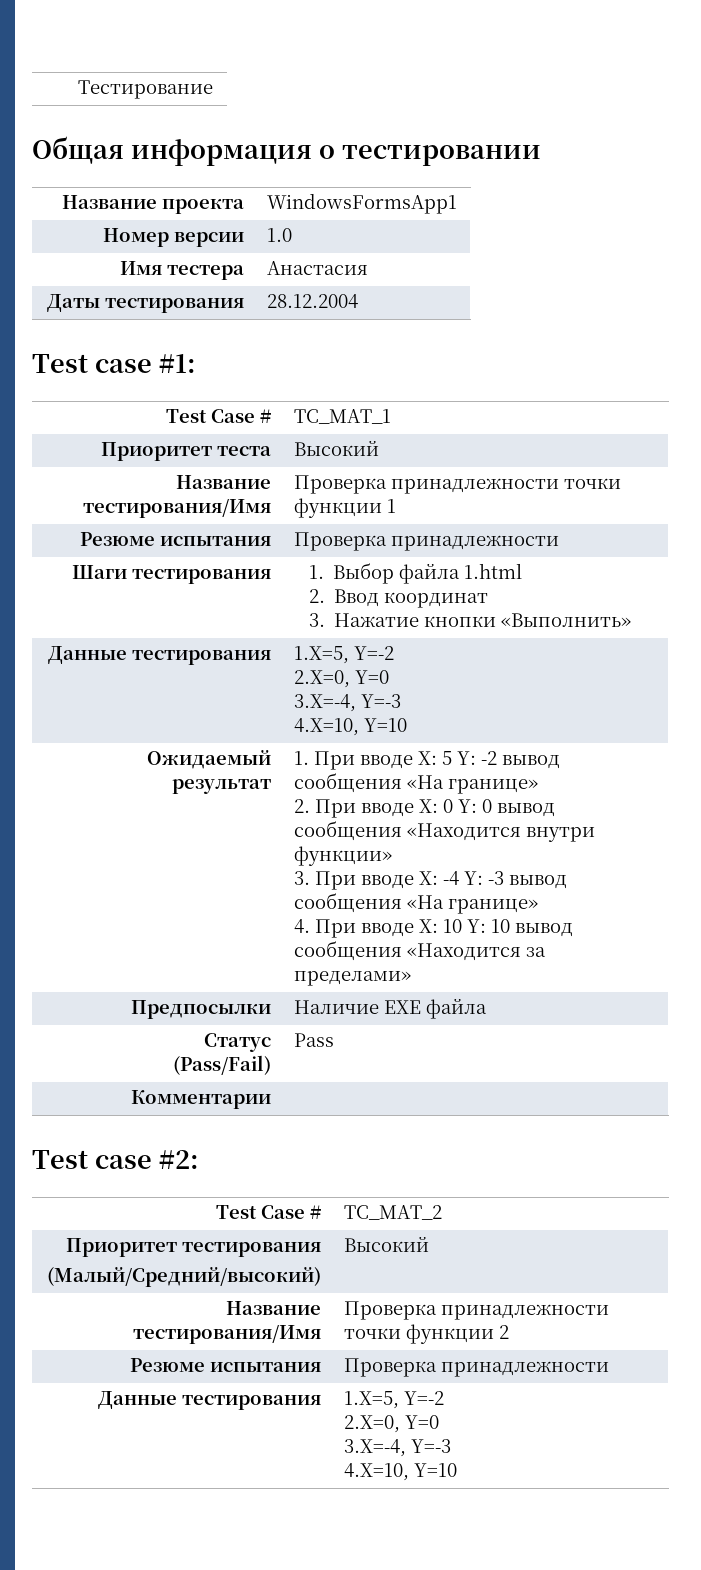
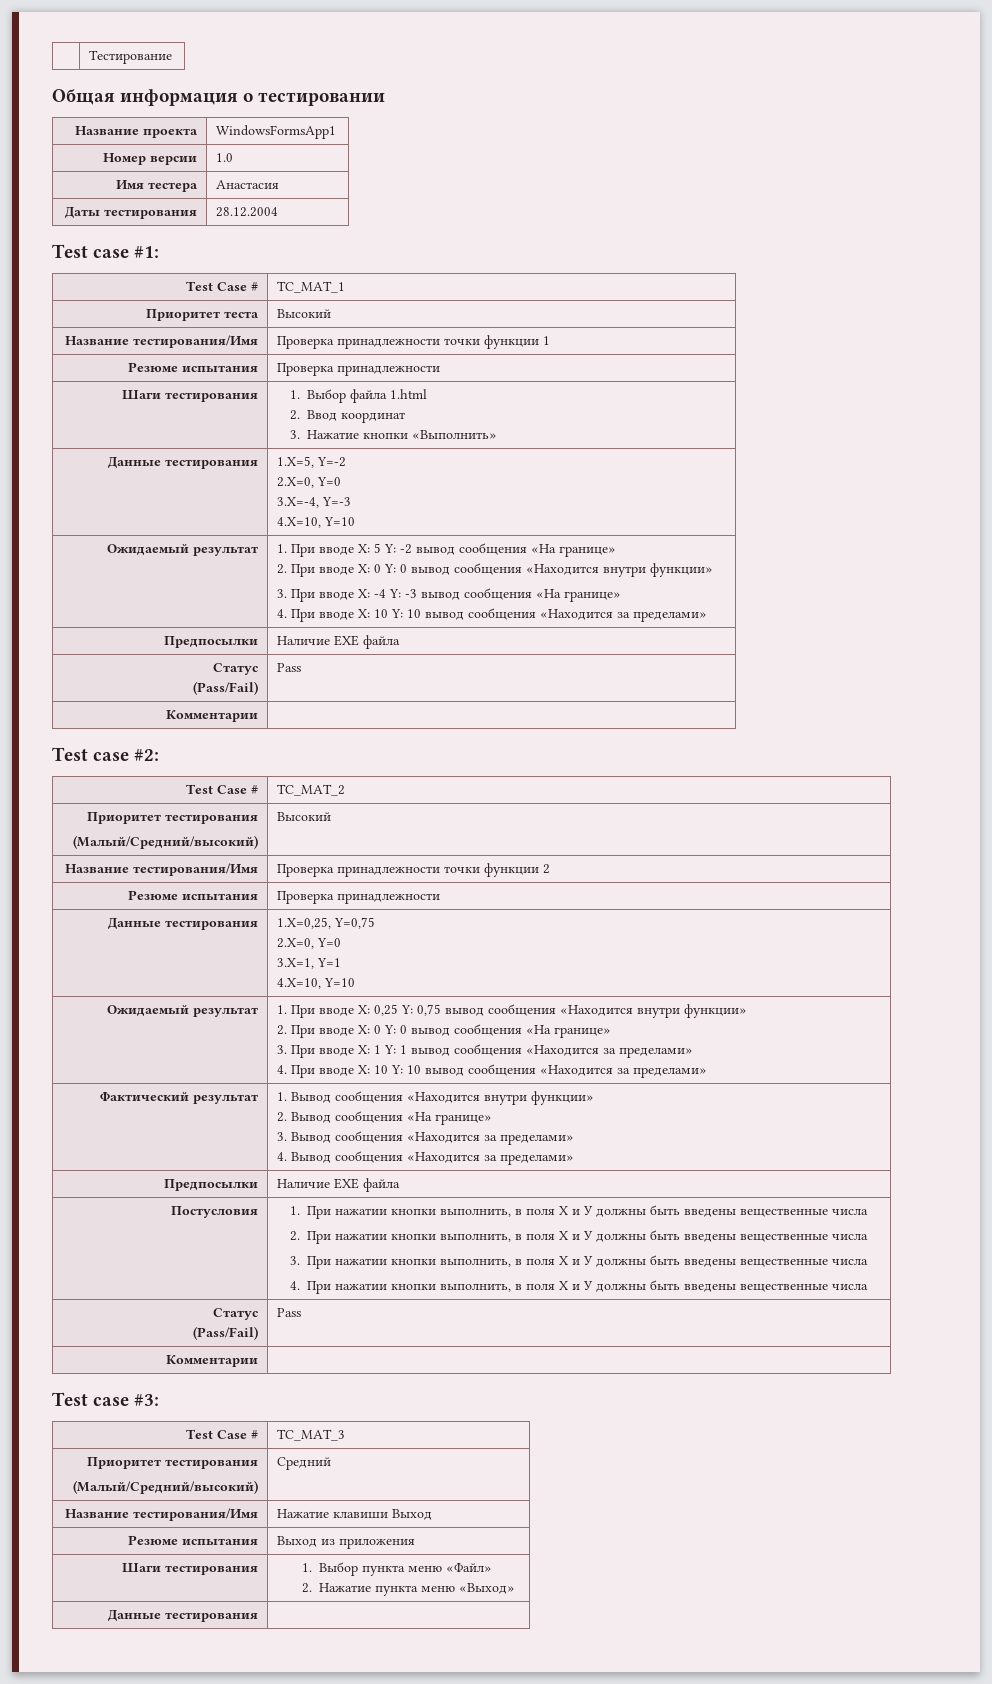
[344,1391,445,1409] [344,1415,440,1433] [344,1439,452,1457] [344,1463,458,1481] 1.X=5, Y=-2 // 2.X=0, Y=0 // 3.X=-4, Y=-3 // 4.X=10, Y=10 -> [277,917,376,929] [277,938,342,949] [277,958,342,969] [277,978,356,989] [106,1004,258,1017] [277,1004,748,1018] [277,1024,612,1038] [277,1044,694,1058] [277,1064,708,1078] [99,1091,258,1104] [277,1091,595,1105] [277,1111,493,1125] [277,1131,575,1145] [277,1151,575,1165] [163,1179,258,1191] [277,1178,401,1192] [170,1206,258,1218] [289,1205,868,1219] [289,1230,868,1244] [289,1255,868,1269] [289,1280,868,1294] [212,1308,258,1320] [192,1326,258,1340] [277,1308,302,1317] [165,1355,258,1367] [52,1392,160,1406] [185,1429,258,1439] [277,1429,346,1441] [86,1457,258,1469] [72,1480,258,1494] [277,1457,332,1470] [64,1508,258,1521] [277,1509,433,1520] [127,1535,258,1545] [277,1536,416,1549] [121,1563,258,1575] [302,1562,493,1576] [302,1583,516,1596] [107,1610,258,1622] 1.X=0,25, Y=0,75 // 2.X=0, Y=0 // 3.X=1, Y=1 // 4.X=10, Y=10 // Ожидаемый результат | 1. При вводе X: 0,25 Y: 0,75 вывод сообщения «Находится внутри функции» // 2. При вводе X: 0 Y: 0 вывод сообщения «На границе» // 3. При вводе X: 1 Y: 1 вывод сообщения «Находится за пределами» // 4. При вводе X: 10 Y: 10 вывод сообщения «Находится за пределами» // Фактический результат | 1. Вывод сообщения «Находится внутри функции» // 2. Вывод сообщения «На границе» // 3. Вывод сообщения «Находится за пределами» // 4. Вывод сообщения «Находится за пределами» // Предпосылки | Наличие EXE файла // Постусловия | 1. При нажатии кнопки выполнить, в поля Х и У должны быть введены вещественные числа // 2. При нажатии кнопки выполнить, в поля Х и У должны быть введены вещественные числа // 3. При нажатии кнопки выполнить, в поля Х и У должны быть введены вещественные числа // 4. При нажатии кнопки выполнить, в поля Х и У должны быть введены вещественные числа // Статус // (Pass/Fail) | Pass // Комментарии | // Test case #3: // Test Case # | TC_MAT_3 // Приоритет тестирования // (Малый/Средний/высокий) | Средний // Название тестирования/Имя | Нажатие клавиши Выход // Резюме испытания | Выход из приложения // Шаги тестирования | 1. Выбор пункта меню «Файл» // 2. Нажатие пункта меню «Выход» // Данные тестирования |

